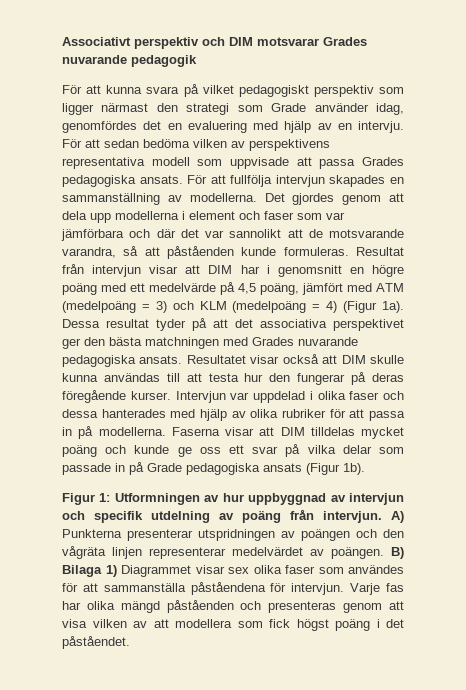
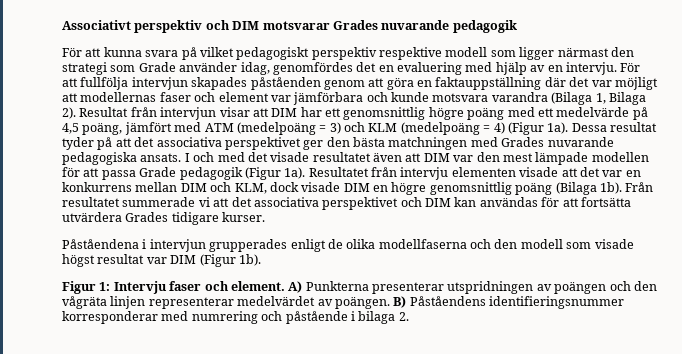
(374, 91) none -> [379,47,488,60] respektive modell
[104,139,330,151] [62,157,404,169] [62,175,404,187] [62,193,404,205] [62,211,345,223] [61,229,404,241] [62,246,349,259] sedan bedöma vilken av perspektivens representativa modell som uppvisade att passa Grades pedagogiska ansats. För att fullfölja intervjun skapades en sammanställning av modellerna. Det gjordes genom att dela upp modellerna i element och faser som var jämförbara och där det var sannolikt att de motsvarande varandra, så att påståenden kunde formuleras. -> [80,77,658,90] [62,92,646,105] [62,107,76,119] fullfölja intervjun skapades påståenden genom att göra en faktauppställning där det var möjligt att modellernas faser och element var jämförbara och kunde motsvara varandra (Bilaga 1, Bilaga 2).
[266,265,364,277] i genomsnitt en -> [325,107,426,120] ett genomsnittlig
[186,354,404,364] [62,372,404,385] [62,390,404,403] [62,409,405,421] [62,426,404,439] [62,444,404,457] [62,462,365,475] [62,493,404,505] [62,509,382,523] Resultatet visar också att DIM skulle kunna användas till att testa hur den fungerar på deras föregående kurser. Intervjun var uppdelad i olika faser och dessa hanterades med hjälp av olika rubriker för att passa in på modellerna. Faserna visar att DIM tilldelas mycket poäng och kunde ge oss ett svar på vilka delar som passade in på Grade pedagogiska ansats (Figur 1b). // Figur 1: Utformningen av hur uppbyggnad av intervjun och specifik utdelning av poäng från intervjun. -> [184,152,649,165] [62,167,641,180] [62,182,654,195] [62,197,631,210] [62,212,266,225] [62,239,634,252] [62,254,261,267] [62,281,285,294] I och med det visade resultatet även att DIM var den mest lämpade modellen för att passa Grade pedagogik (Figur 1a). Resultatet från intervju elementen visade att det var en konkurrens mellan DIM och KLM, dock visade DIM en högre genomsnittlig poäng (Bilaga 1b). Från resultatet summerade vi att det associativa perspektivet och DIM kan användas för att fortsätta utvärdera Grades tidigare kurser. // Påståendena i intervjun grupperades enligt de olika modellfaserna och den modell som visade högst resultat var DIM (Figur 1b). // Figur 1: Intervju faser och element.
[62,565,404,577] [62,582,404,595] [62,600,404,613] [62,619,404,631] [62,636,130,649] Bilaga 1) Diagrammet visar sex olika faser som användes för att sammanställa påståendena för intervjun. Varje fas har olika mängd påståenden och presenteras genom att visa vilken av att modellera som fick högst poäng i det påståendet. -> [409,296,624,309] [62,311,409,324] Påståendens identifieringsnummer korresponderar med numrering och påstående i bilaga 2.

